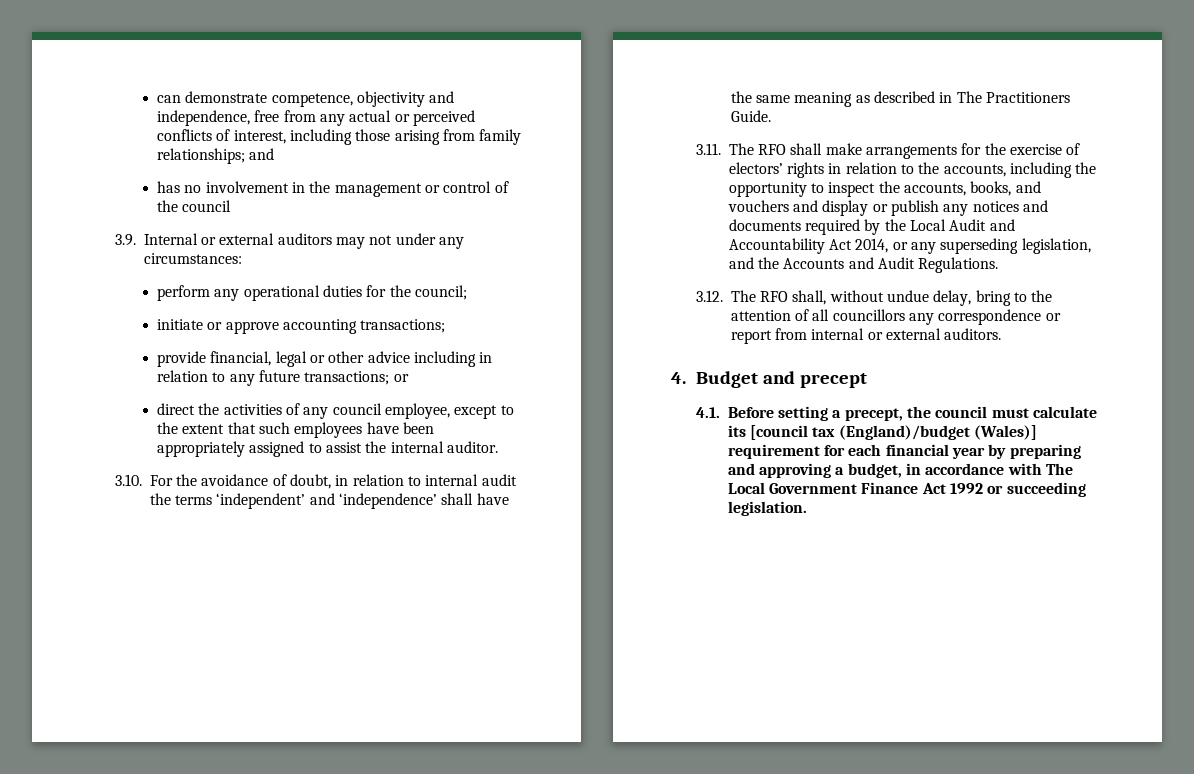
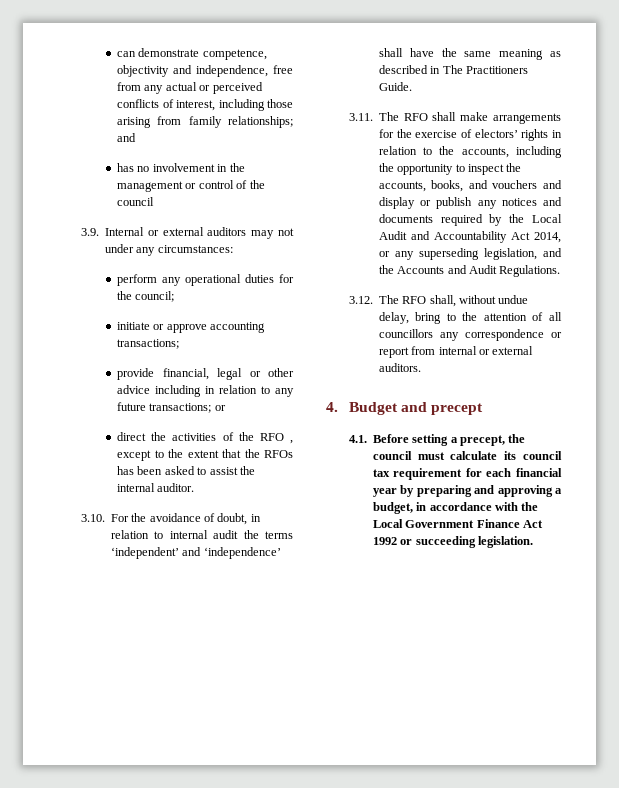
[303,403,451,419] any council employee, -> [238,432,293,444] the RFO ,
[259,422,435,438] [157,441,305,457] such employees have been appropriately assigned -> [244,449,293,458] [117,466,195,475] the RFOs has been asked
[750,425,1038,440] [council tax (England)/budget (Wales)] -> [523,451,562,460] [372,469,390,477] council tax
[1046,463,1074,475] The -> [521,502,539,511] the

